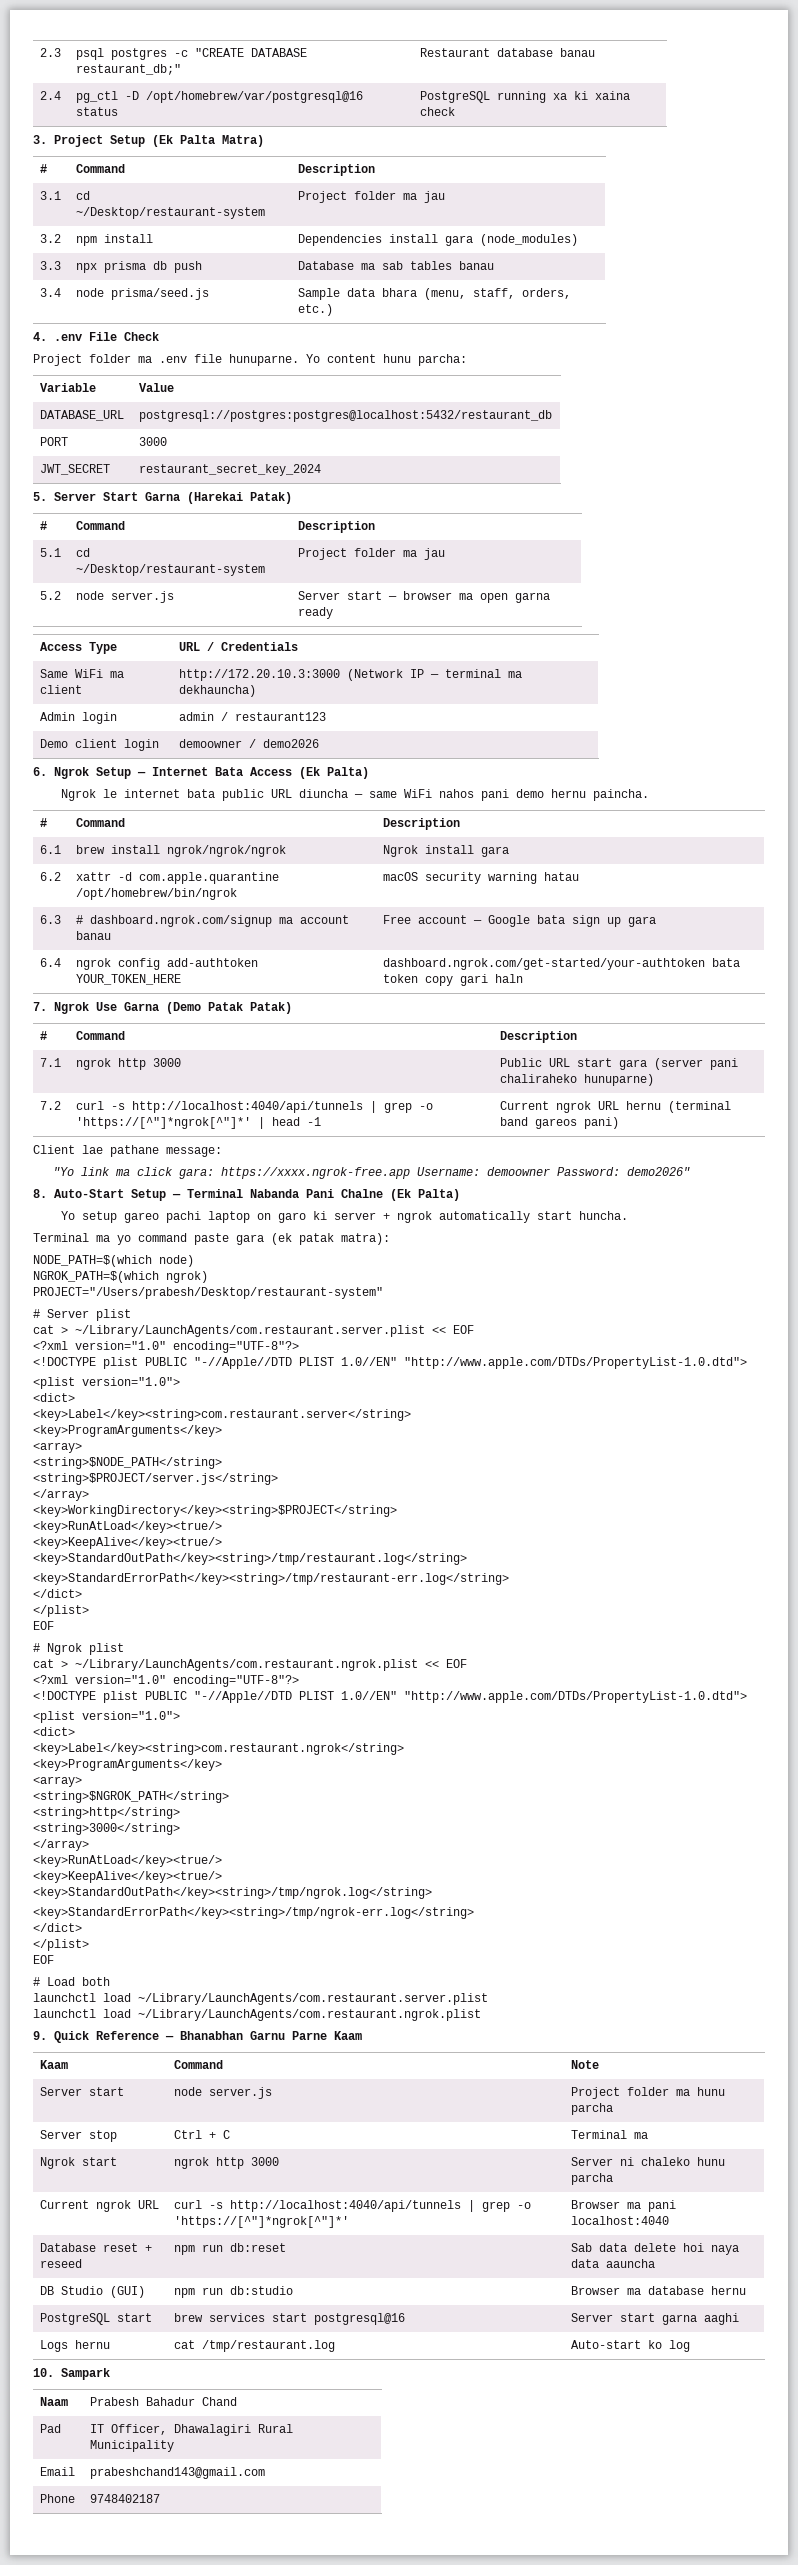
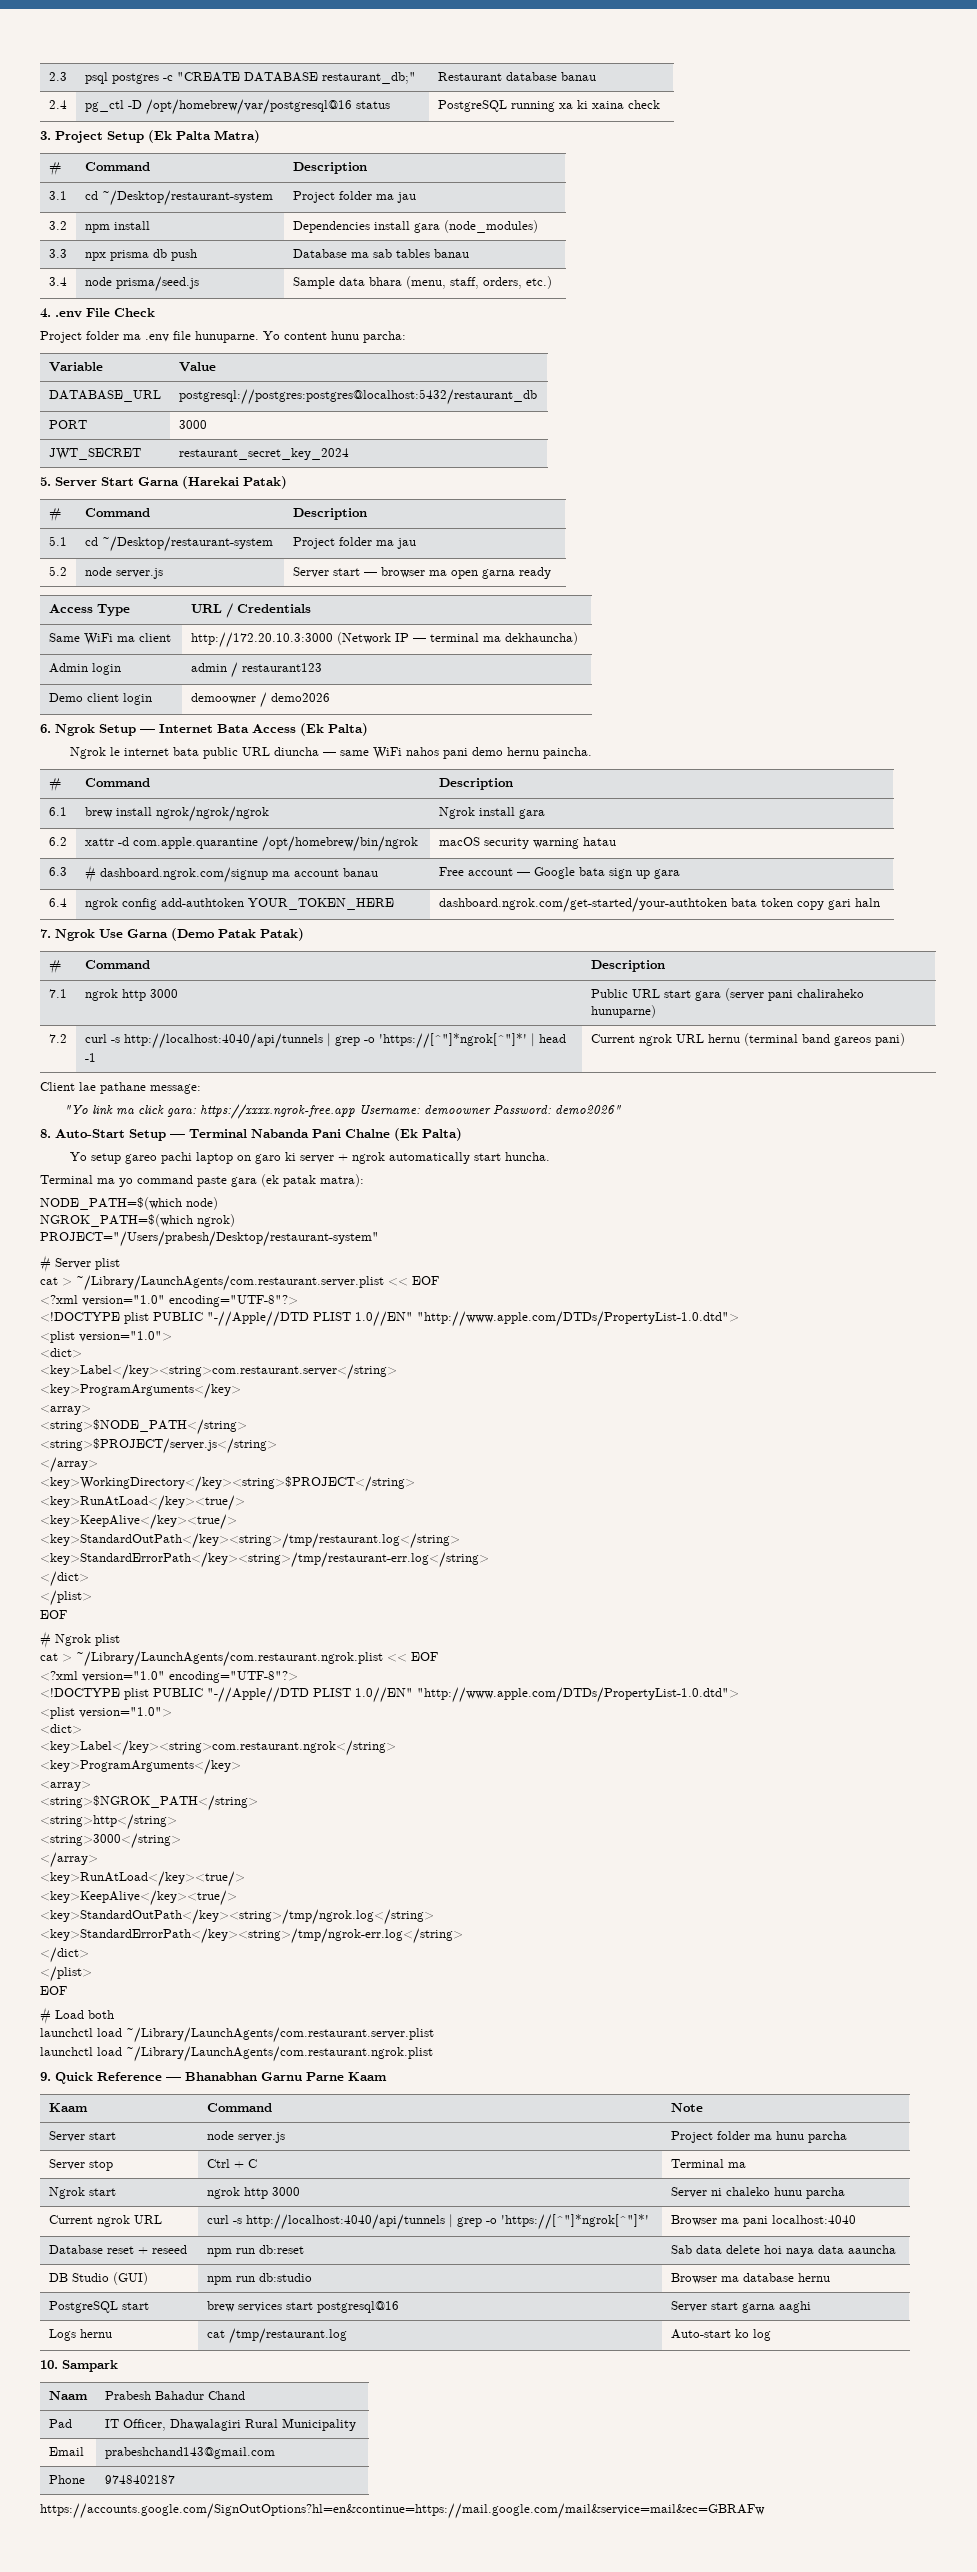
(161, 2498) none -> [40,2503,765,2519] // https://accounts.google.com/SignOutOptions?hl=en&continue=https://mail.google.com/mail&service=mail&ec=GBRAFw

